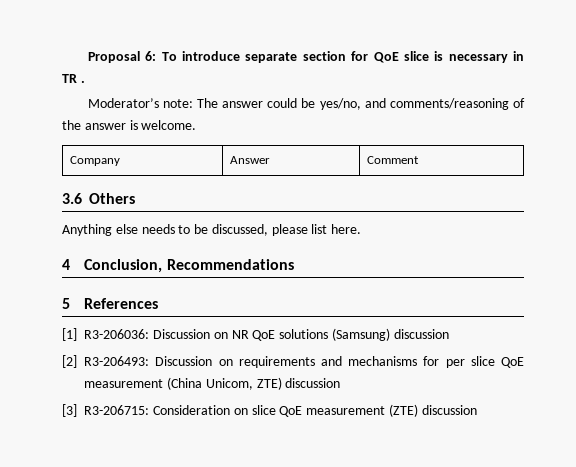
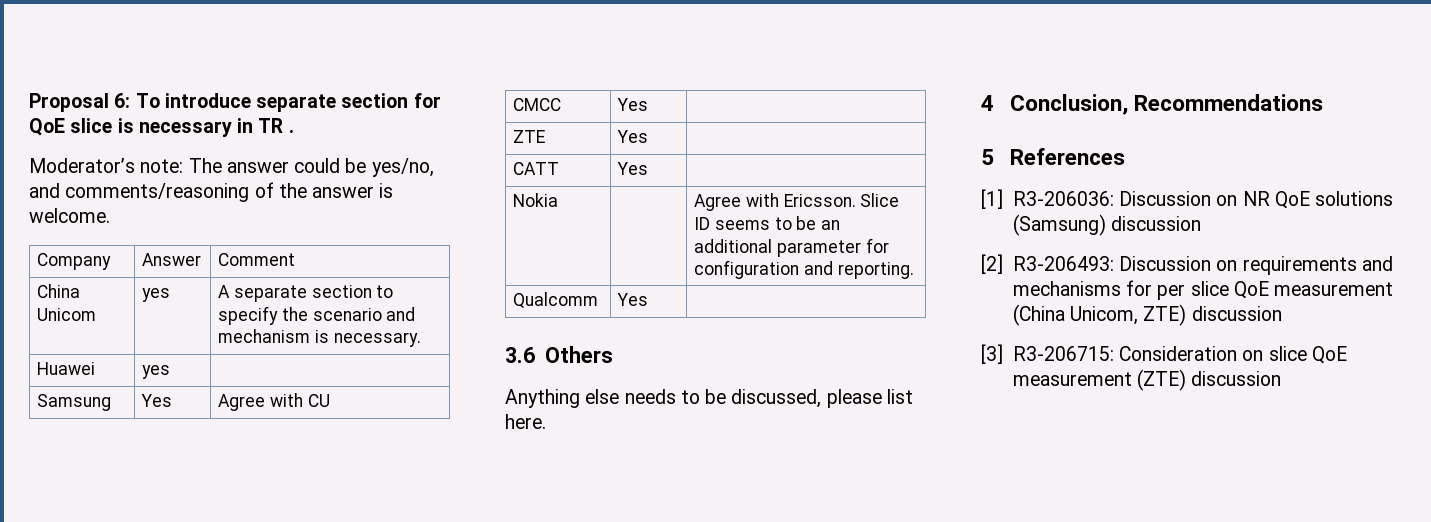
(420, 160) none -> [37,284,81,298] [37,308,97,321] [142,288,171,302] [218,285,394,302] [218,306,416,325] [218,329,421,347] [37,362,96,375] [142,365,171,379] [37,394,112,411] [141,394,173,407] [218,393,330,411] [513,98,562,111] [617,98,649,111] [513,130,546,143] [617,130,649,143] [513,162,560,175] [617,162,649,175] [513,193,559,207] [694,193,900,211] [694,216,841,230] [694,238,889,257] [694,260,914,279] [513,292,599,309] [617,293,649,306] // China Unicom | yes | A separate section to specify the scenario and mechanism is necessary. // Huawei | yes | // Samsung | Yes | Agree with CU // CMCC | Yes | // ZTE | Yes | // CATT | Yes | // Nokia | | Agree with Ericsson. Slice ID seems to be an additional parameter for configuration and reporting. // Qualcomm | Yes |

